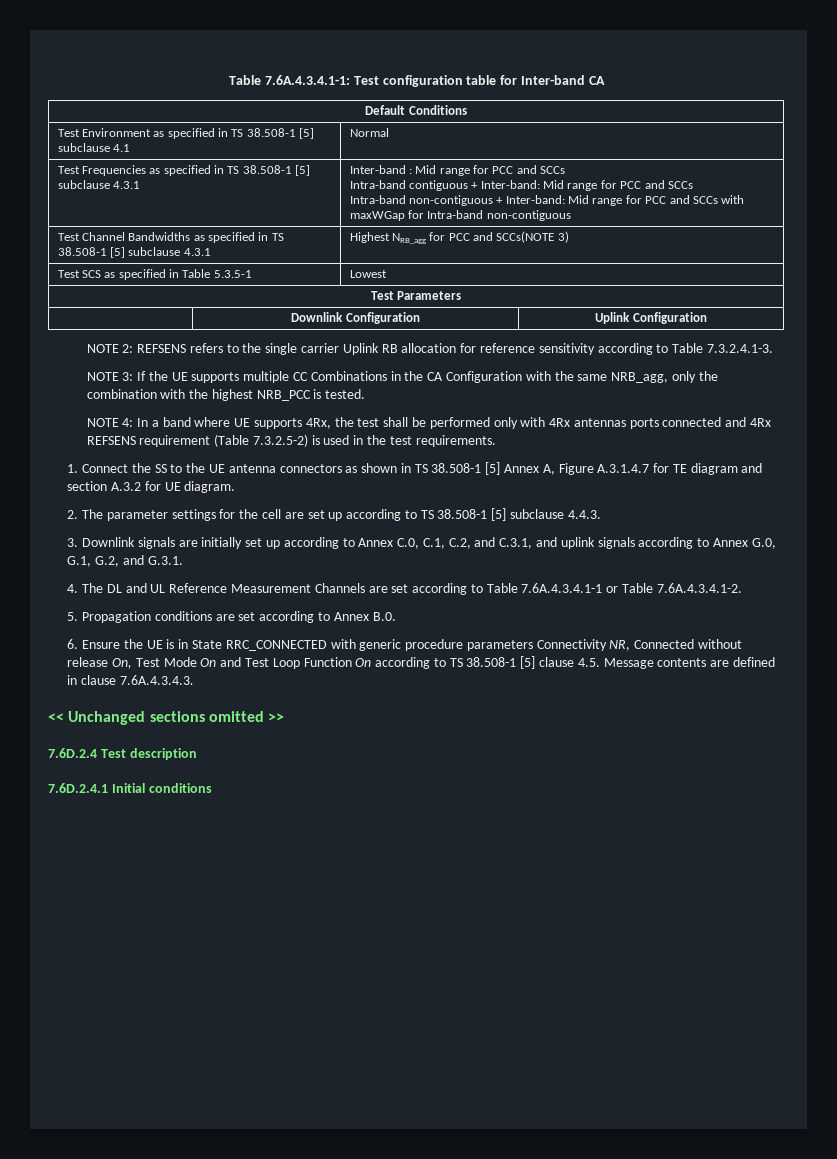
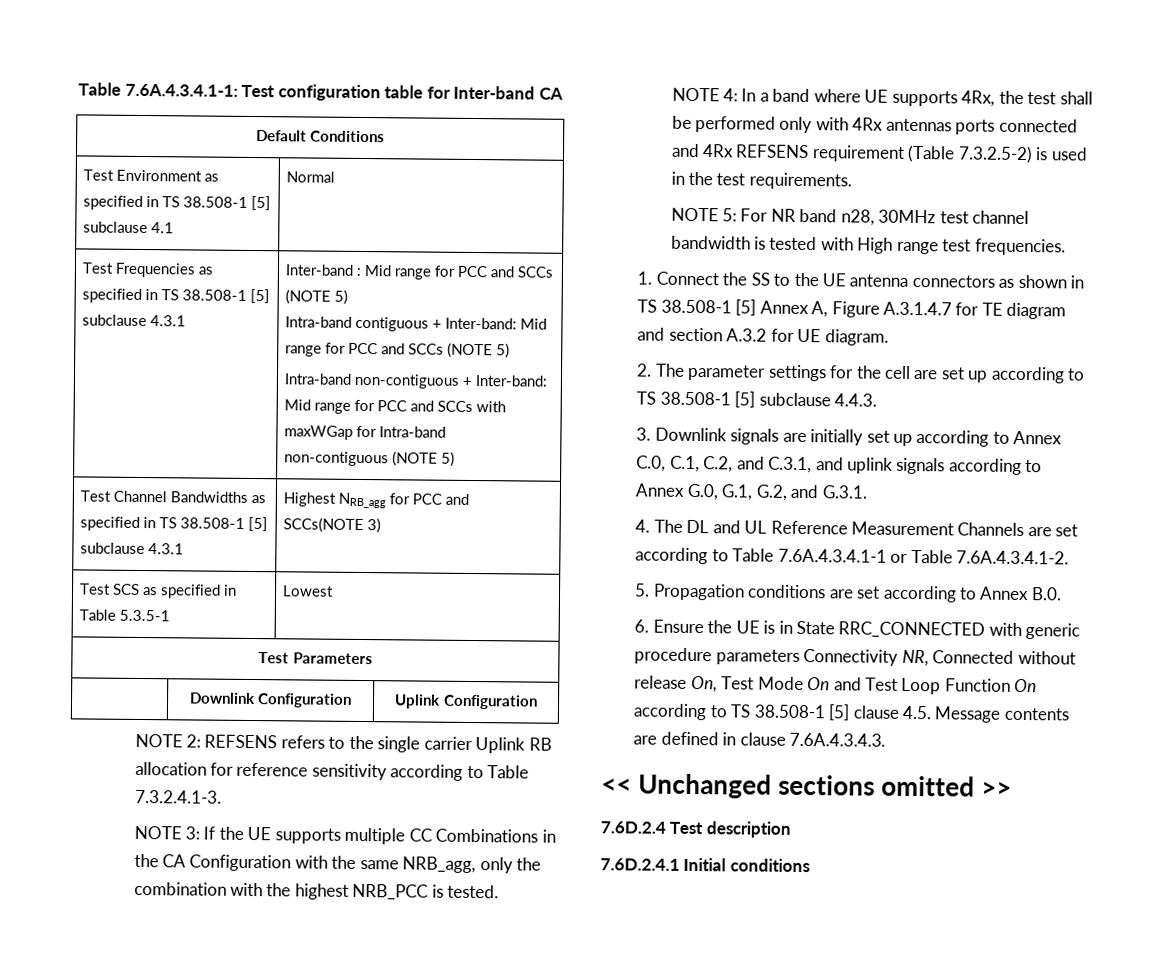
(566, 170) none -> [284,289,348,305] (NOTE 5)
(693, 185) none -> [447,342,511,359] (NOTE 5)
(571, 215) none -> [391,451,456,467] (NOTE 5)
(496, 441) none -> [670,207,1030,226] [670,235,1066,256] // NOTE 5: For NR band n28, 30MHz test channel bandwidth is tested with High range test frequencies.

